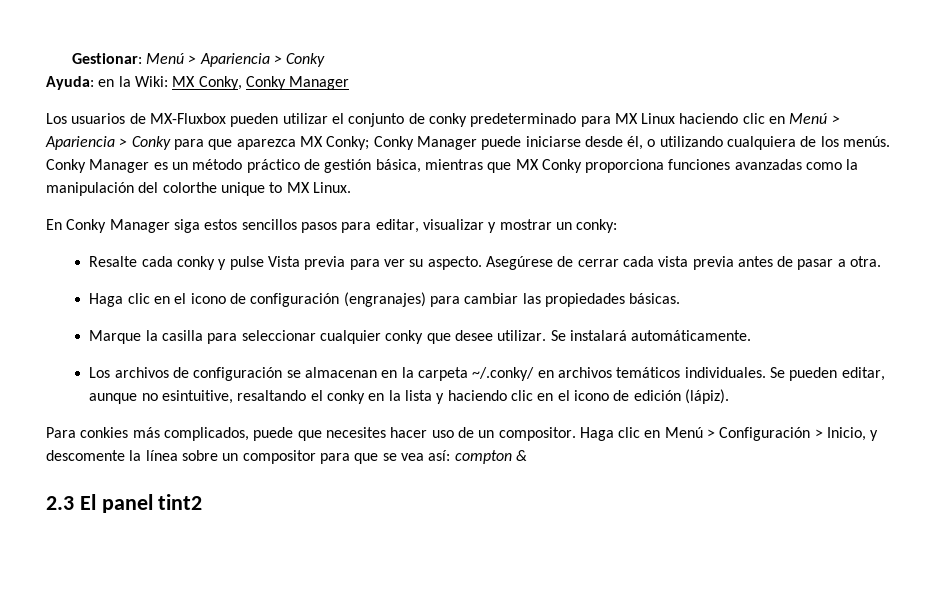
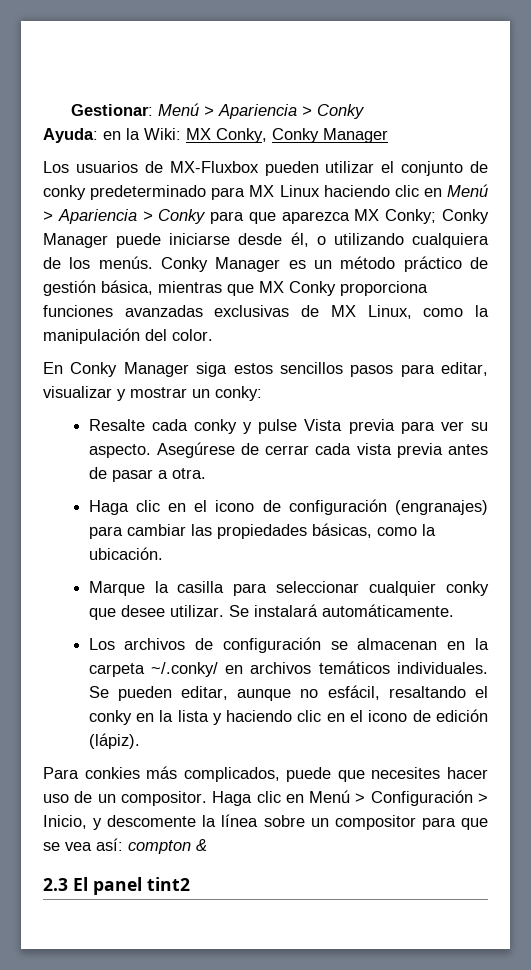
[806,159,859,170] [46,182,351,196] como la manipulación del colorthe unique to MX Linux. -> [214,305,490,319] [43,328,213,344] exclusivas de MX Linux, como la manipulación del color.
[629,293,681,304] básicas. -> [311,523,436,538] [88,547,163,560] básicas, como la ubicación.
[162,390,234,404] esintuitive, -> [327,685,380,700] esfácil,

